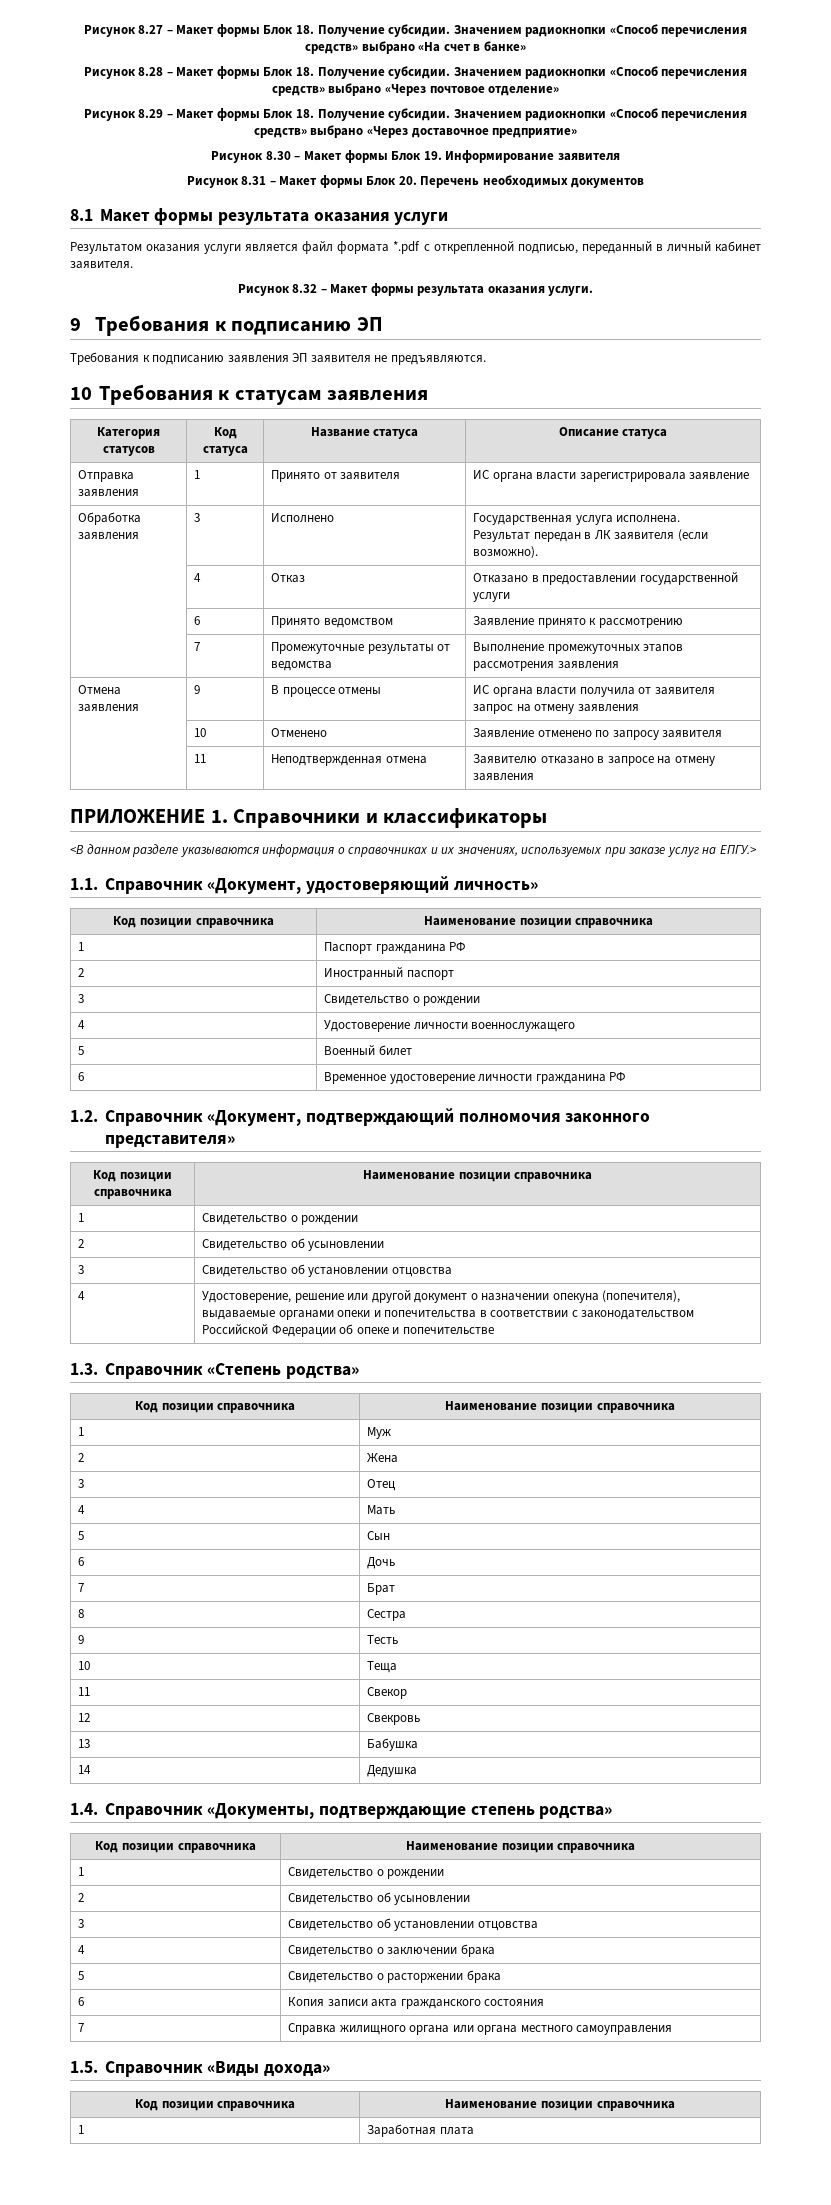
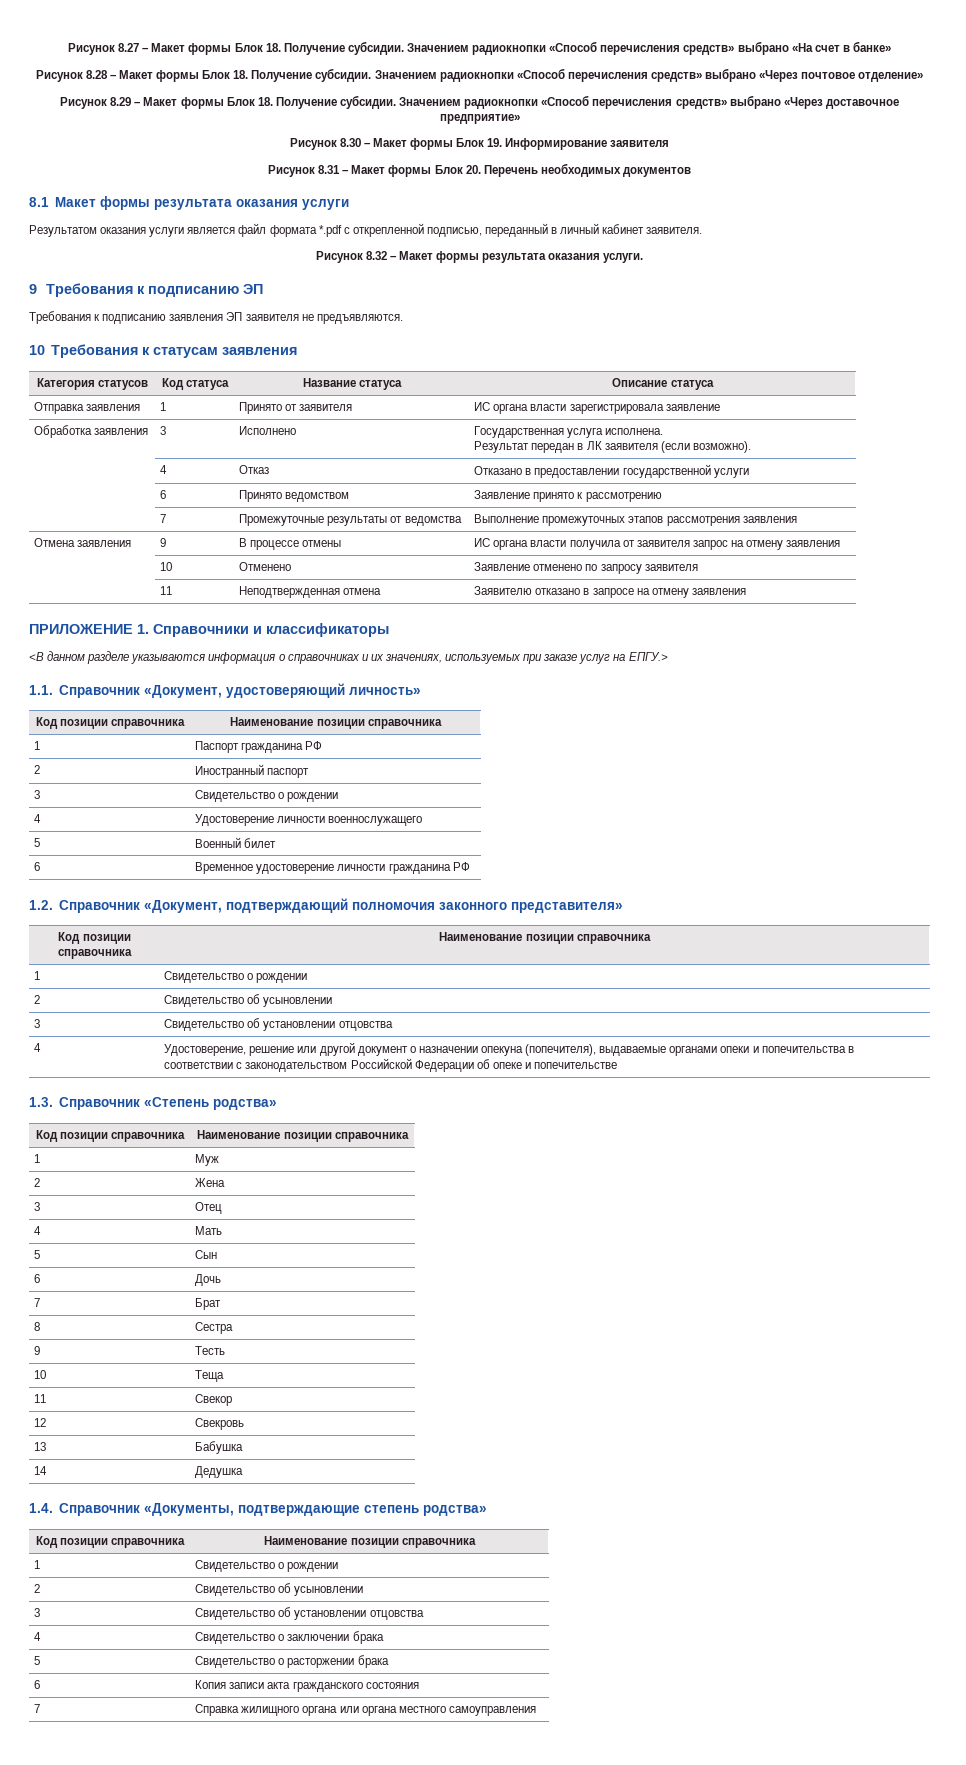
[70,2061,330,2077] [134,2099,296,2111] [445,2099,675,2111] [78,2125,85,2134] [367,2124,474,2137] // 1.5. Справочник «Виды дохода» // Код позиции справочника | Наименование позиции справочника // 1 | Заработная плата -> (536, 1711) none

